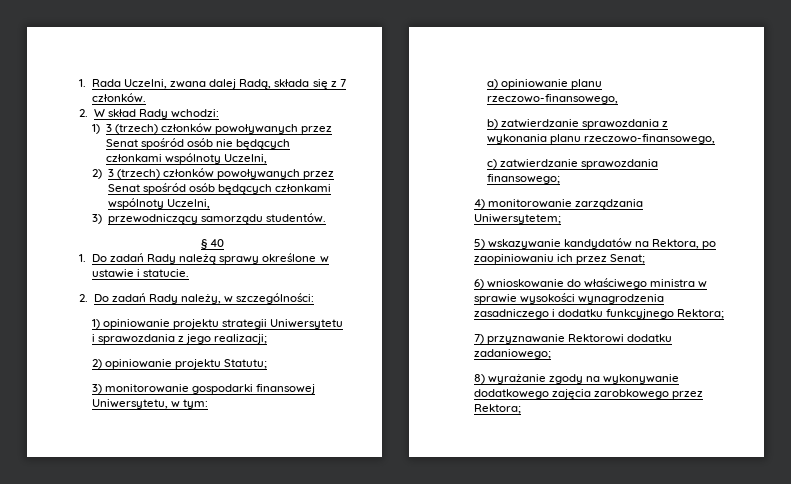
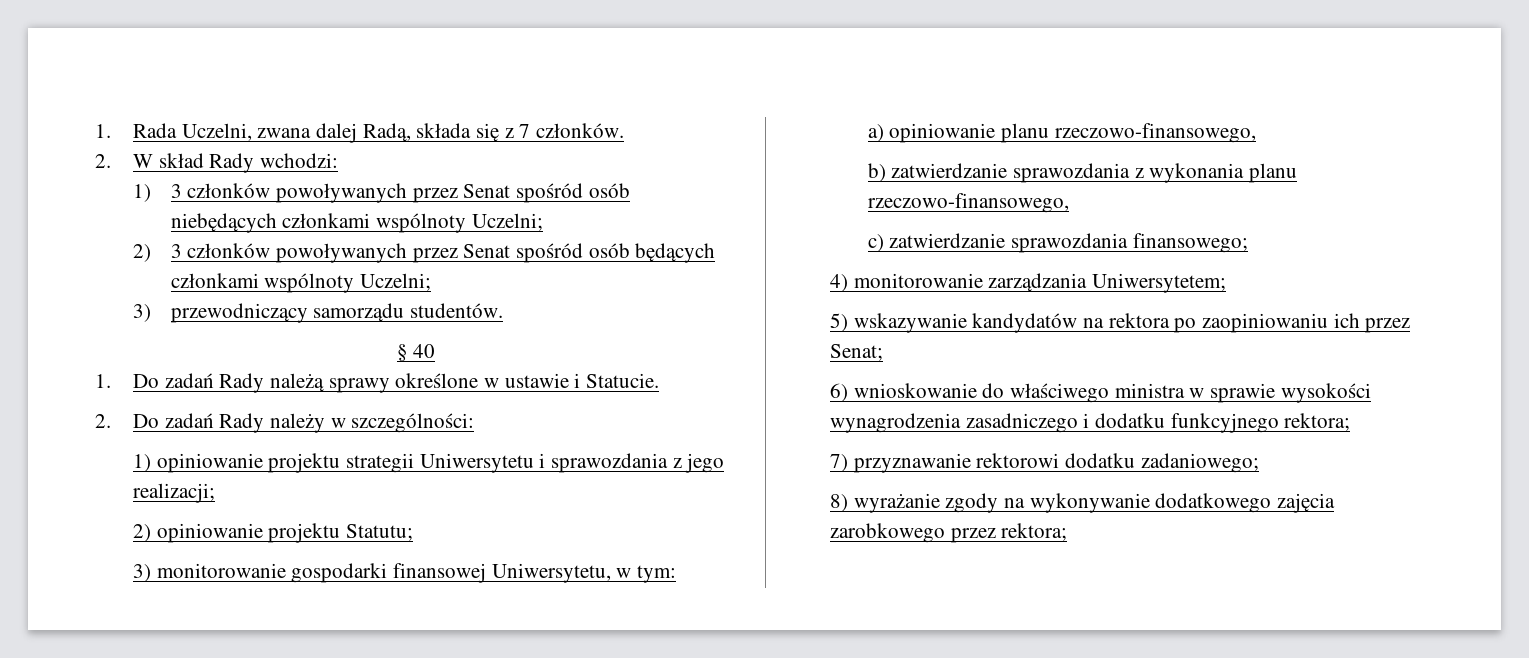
[114,123,333,134] [105,138,291,149] [105,153,267,164] (trzech) członków powoływanych przez Senat spośród osób nie będących członkami wspólnoty Uczelni, -> [187,183,630,203] [170,213,543,233] członków powoływanych przez Senat spośród osób niebędących członkami wspólnoty Uczelni;
[116,169,160,179] (trzech) -> (182, 251) none
[166,199,210,209] Uczelni, -> [360,273,432,291] Uczelni;
[143,269,190,277] statucie. -> [585,373,659,388] Statucie.
[181,294,222,304] należy, -> [269,413,325,433] należy
[652,239,700,249] Rektora, -> [1108,313,1170,328] rektora
[677,309,725,319] Rektora; -> [1284,413,1351,431] rektora;
[568,334,625,343] Rektorowi -> [976,453,1060,468] rektorowi
[473,404,521,414] Rektora; -> [1001,523,1068,541] rektora;

